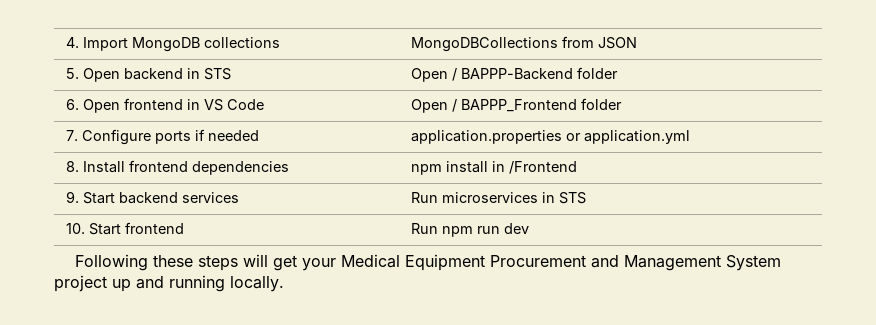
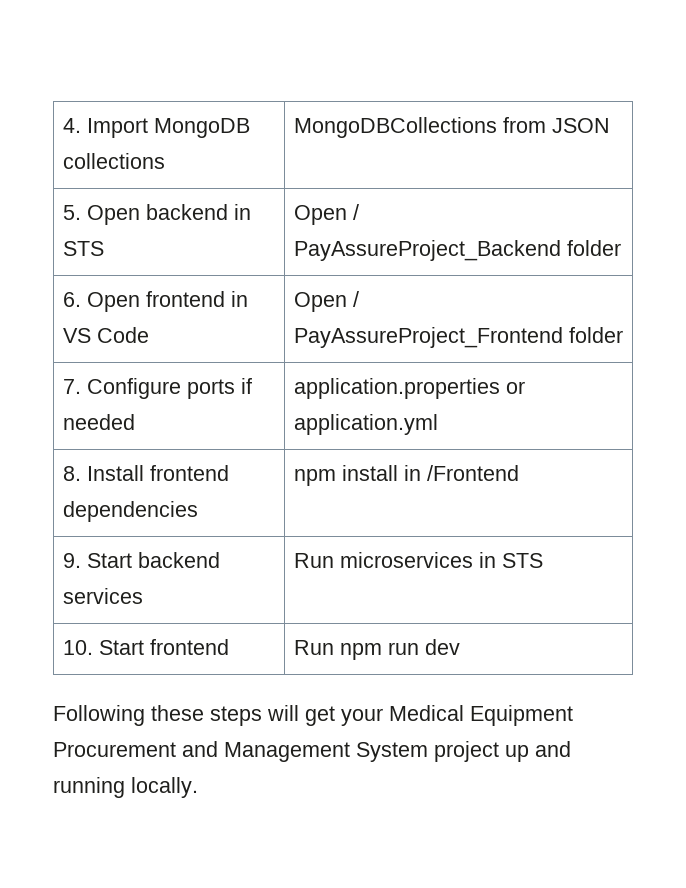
[461,68,574,80] BAPPP-Backend -> [293,240,561,261] PayAssureProject_Backend
[461,99,578,112] BAPPP_Frontend -> [293,327,563,348] PayAssureProject_Frontend

